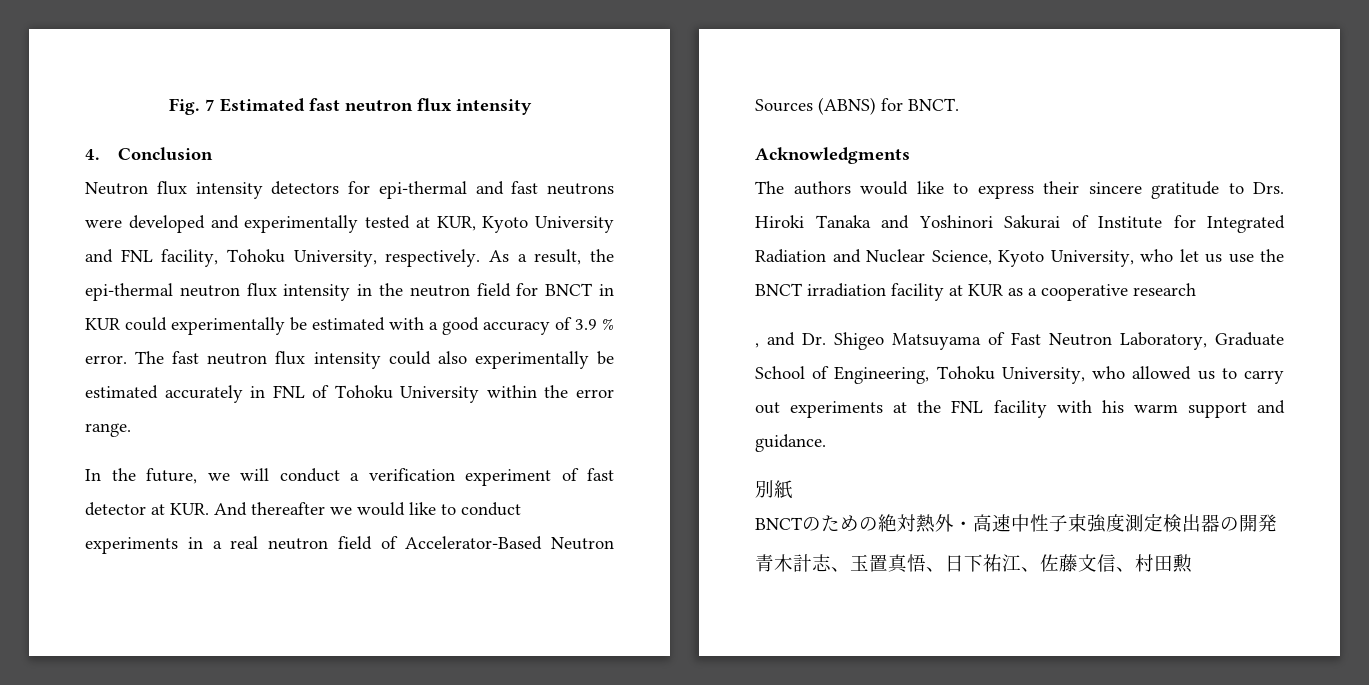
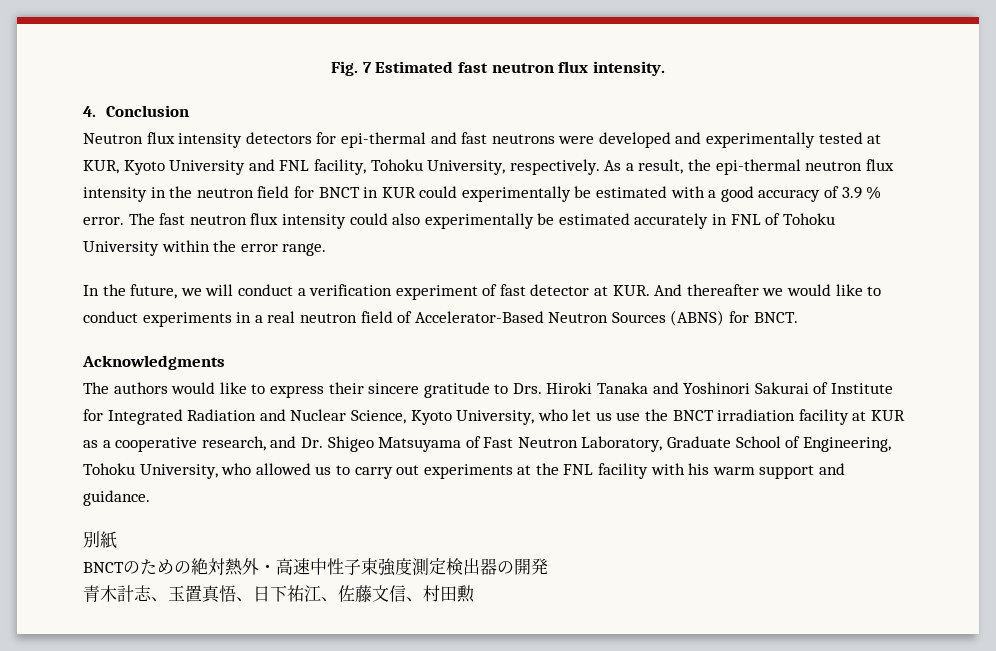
[455,99,532,115] intensity -> [592,61,665,76] intensity.
[1133,283,1196,296] [755,343,759,348] research // , -> [201,436,266,451] research,

